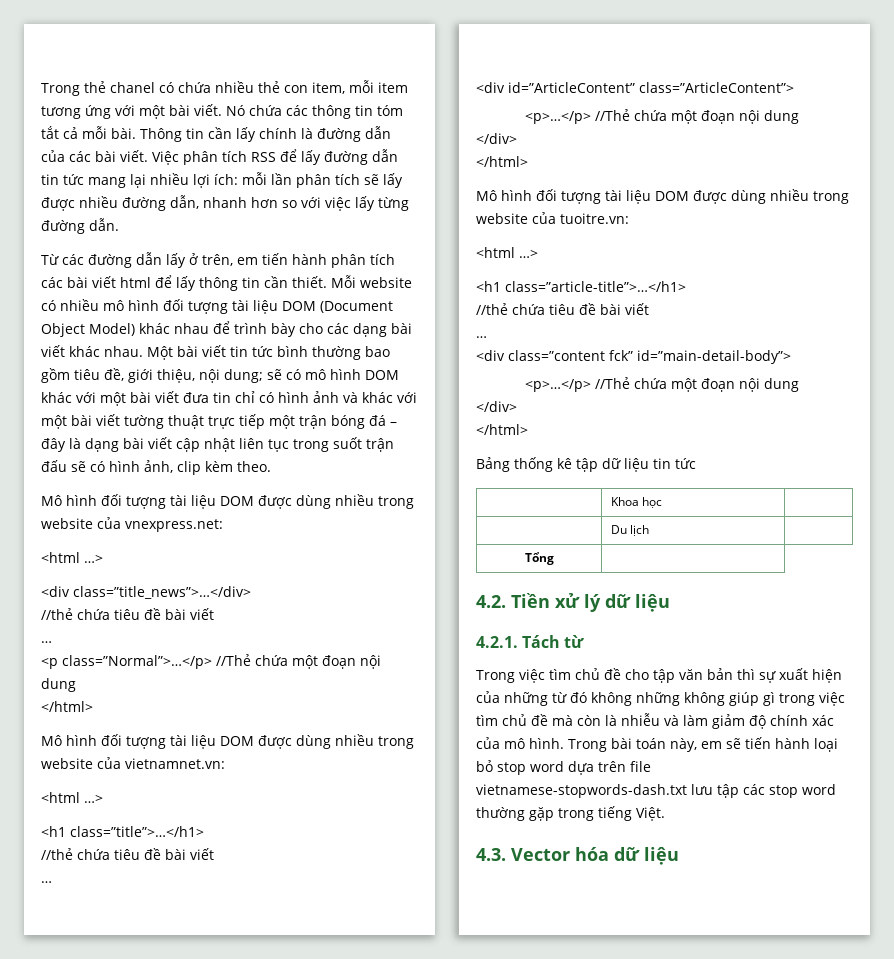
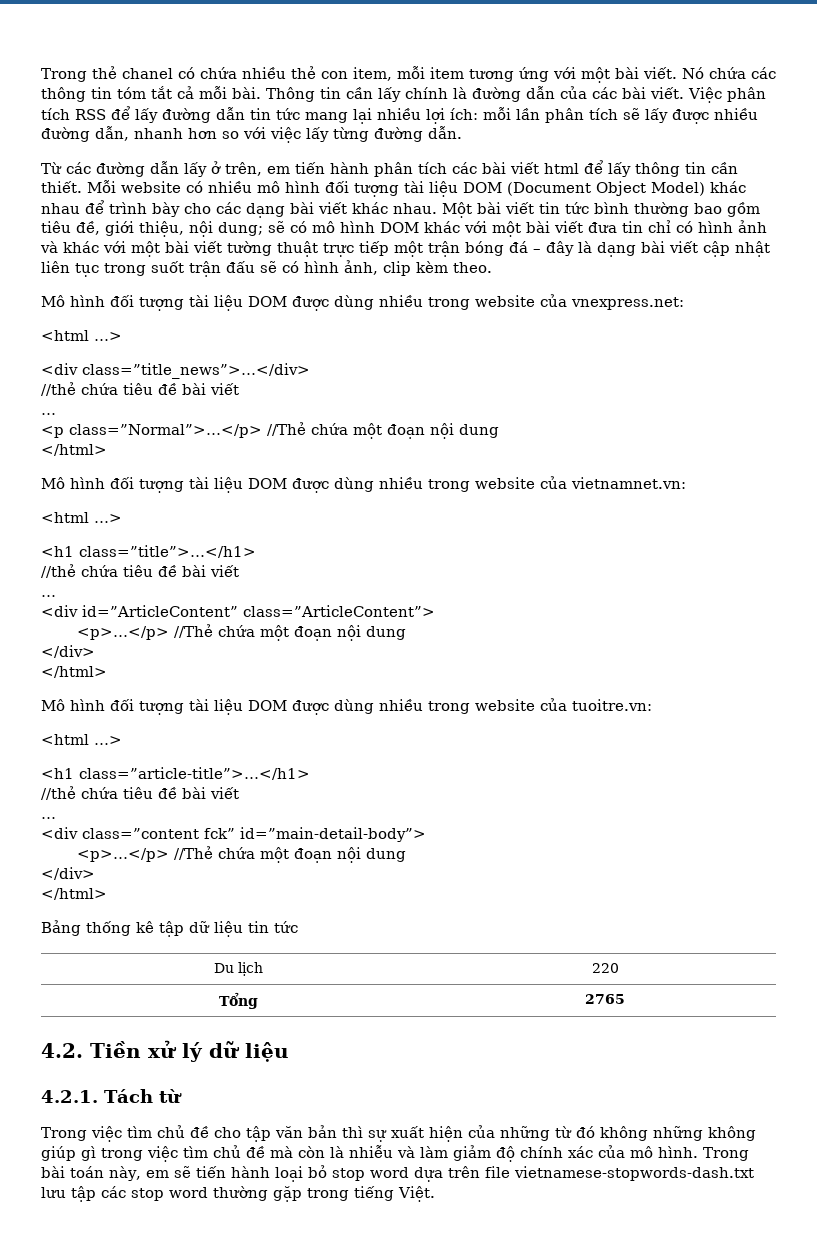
[611,497,663,508] | Khoa học | // | -> (298, 927) none
(650, 530) none -> [591,963,619,973] 220
(554, 558) none -> [585,994,625,1004] 2765
[476,847,679,865] // 4.3. Vector hóa dữ liệu -> (435, 1194) none

